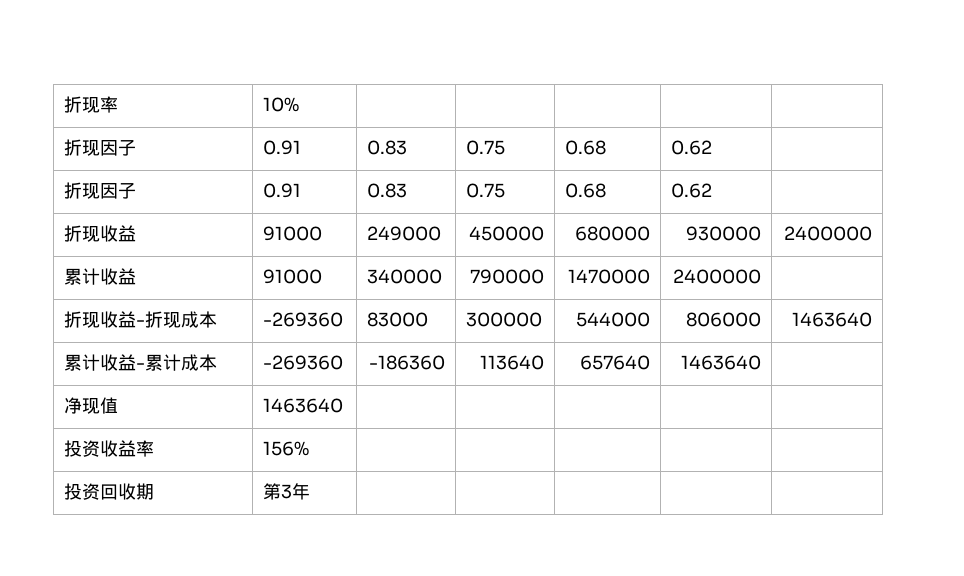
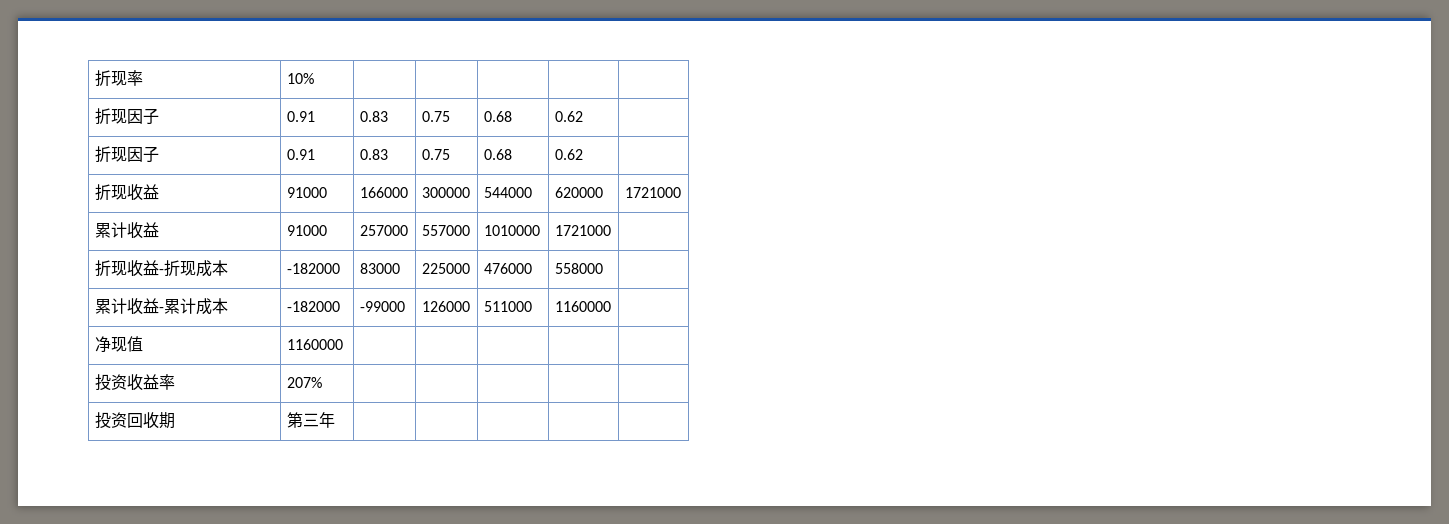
[367,226,442,241] [468,226,544,241] [574,226,650,241] [685,226,761,241] [783,226,872,241] 249000 | 450000 | 680000 | 930000 | 2400000 -> [359,187,408,198] [421,187,470,198] [483,187,532,198] [554,187,603,198] [624,187,681,198] 166000 | 300000 | 544000 | 620000 | 1721000
[367,269,443,284] [469,269,544,284] [567,269,650,284] [672,269,761,284] 340000 | 790000 | 1470000 | 2400000 -> [359,225,408,236] [421,225,470,236] [483,225,540,236] [554,225,611,236] 257000 | 557000 | 1010000 | 1721000
[263,312,344,327] -269360 -> [286,263,340,274] -182000
[466,312,543,327] [575,312,650,327] [685,312,761,327] [791,312,872,327] 300000 | 544000 | 806000 | 1463640 -> [421,263,470,274] [483,263,532,274] [554,263,603,274] 225000 | 476000 | 558000 |
[263,355,344,370] [368,355,445,370] [479,355,544,370] [579,355,650,370] [680,355,761,370] -269360 | -186360 | 113640 | 657640 | 1463640 -> [286,301,340,312] [359,301,405,312] [421,301,470,312] [483,301,532,312] [554,301,611,312] -182000 | -99000 | 126000 | 511000 | 1160000
[263,398,344,413] 1463640 -> [286,339,343,350] 1160000
[263,441,310,456] 156% -> [286,377,322,388] 207%
[281,484,293,499] 3 -> [302,413,319,427] 三

